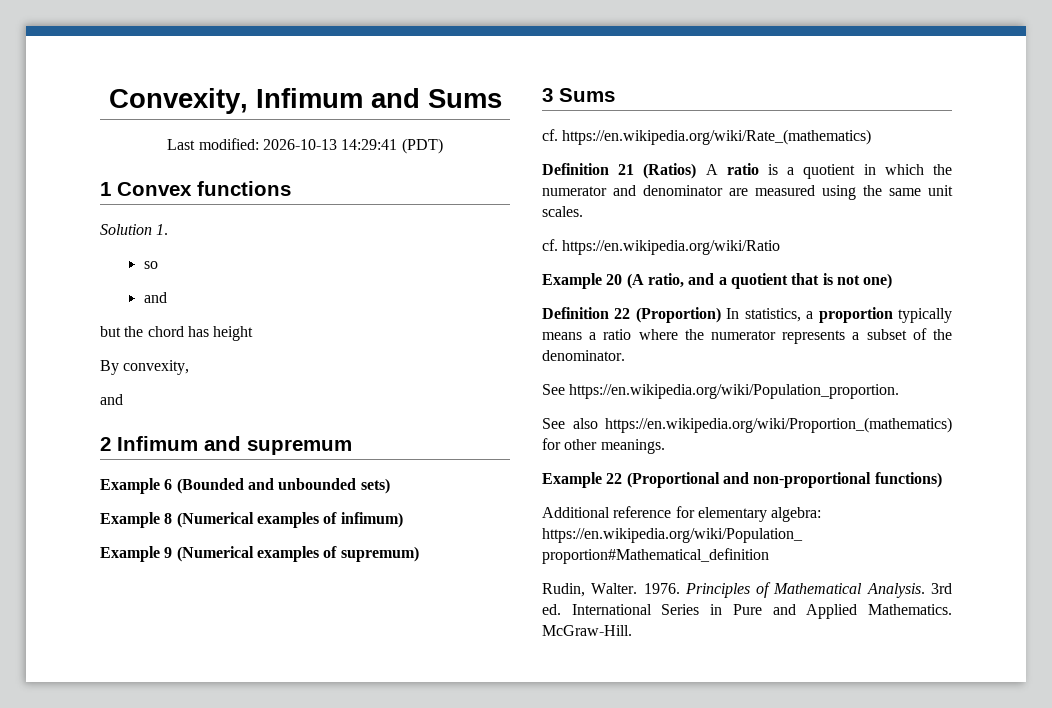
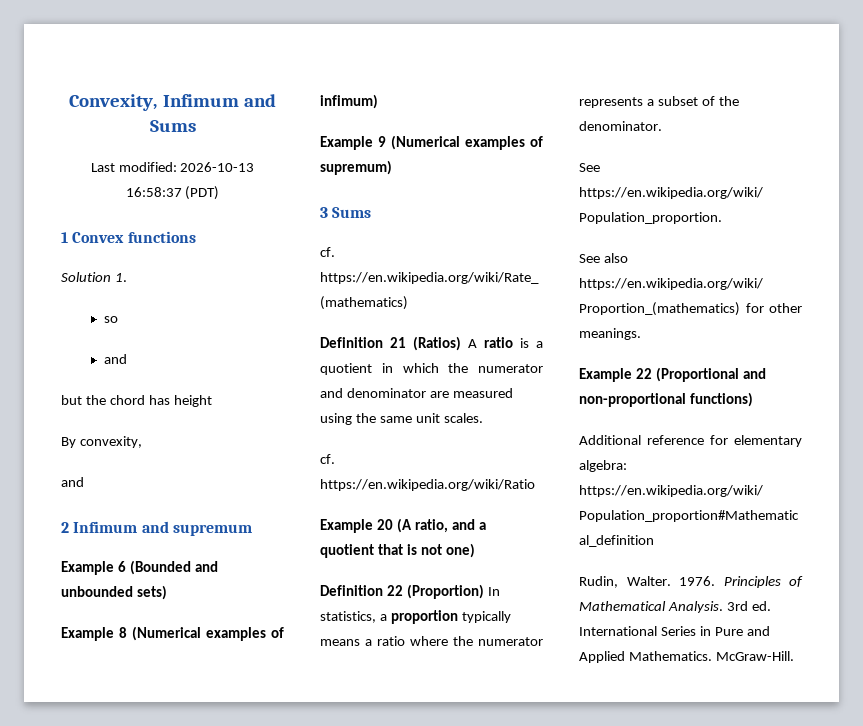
[341,139,398,150] 14:29:41 -> [125,187,182,197] 16:58:37

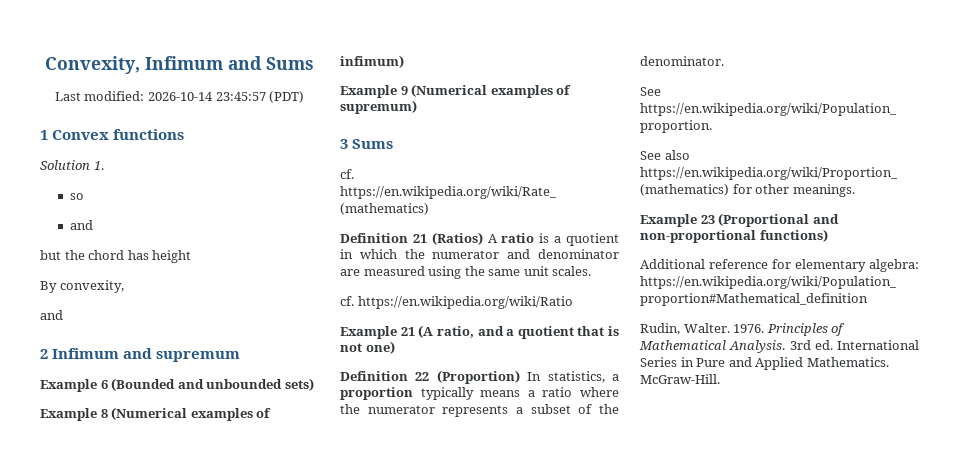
[180,162,255,172] [125,187,182,197] 2026-10-13 16:58:37 -> [148,92,266,101] 2026-10-14 23:45:57
[376,519,393,530] 20 -> [400,327,415,336] 21
[635,368,652,379] 22 -> [700,215,715,224] 23

